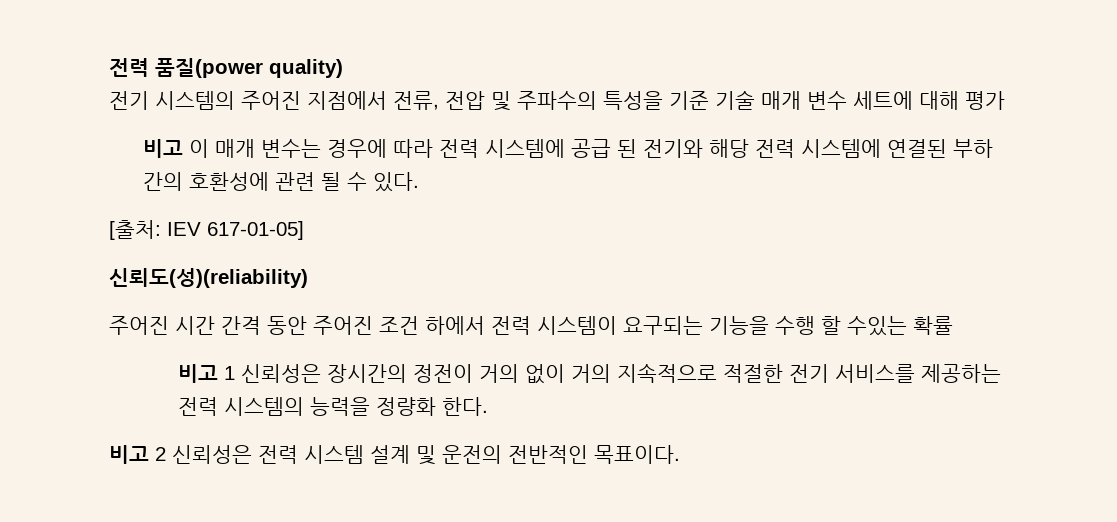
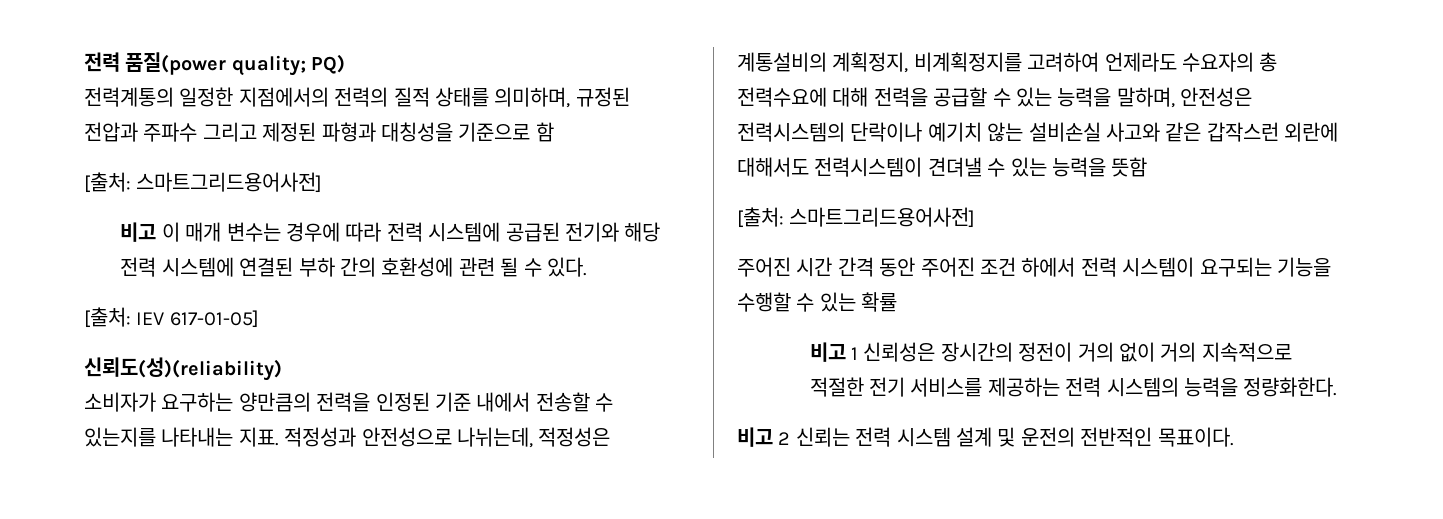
[269,59,343,78] [109,90,1005,111] quality) // 전기 시스템의 주어진 지점에서 전류, 전압 및 주파수의 특성을 기준 기술 매개 변수 세트에 대해 평가 -> [231,54,346,76] [84,87,630,108] [84,122,554,142] [84,172,323,193] quality; PQ) // 전력계통의 일정한 지점에서의 전력의 질적 상태를 의미하며, 규정된 전압과 주파수 그리고 제정된 파형과 대칭성을 기준으로 함 // [출처: 스마트그리드용어사전]
[571,139,638,158] 공급 된 -> [505,222,560,242] 공급된
(308, 278) none -> [84,392,614,412] [84,427,611,448] [737,52,1278,73] [737,87,1253,108] [737,122,1339,142] [737,157,1148,177] [737,207,976,228] // 소비자가 요구하는 양만큼의 전력을 인정된 기준 내에서 전송할 수 있는지를 나타내는 지표. 적정성과 안전성으로 나뉘는데, 적정성은 계통설비의 계획정지, 비계획정지를 고려하여 언제라도 수요자의 총 전력수요에 대해 전력을 공급할 수 있는 능력을 말하며, 안전성은 전력시스템의 단락이나 예기치 않는 설비손실 사고와 같은 갑작스런 외란에 대해서도 전력시스템이 견뎌낼 수 있는 능력을 뜻함 // [출처: 스마트그리드용어사전]
[775,316,907,336] 수행 할 수있는 -> [737,292,856,312] 수행할 수 있는
[375,397,488,416] 정량화 한다. -> [1243,377,1338,397] 정량화한다.
[172,445,252,464] 신뢰성은 -> [795,427,850,447] 신뢰는

